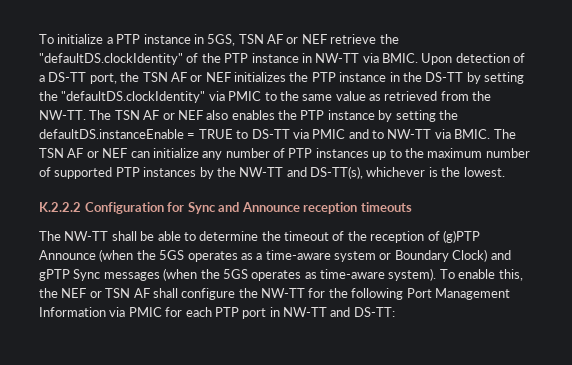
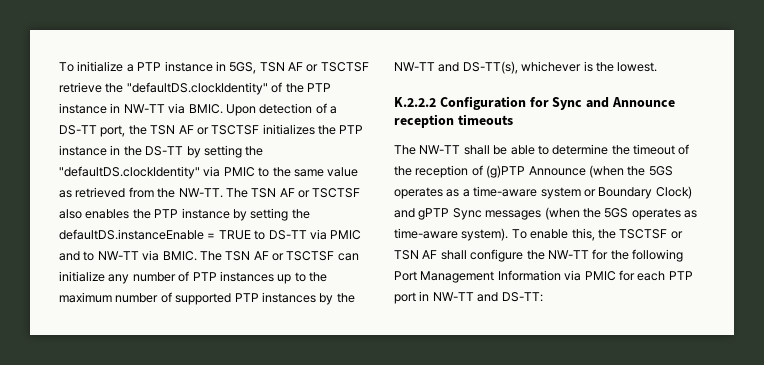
[301,34,327,44] NEF -> [320,62,369,72] TSCTSF
[205,72,231,82] NEF -> [211,125,260,135] TSCTSF
[177,110,203,120] NEF -> [312,188,361,198] TSCTSF
[102,148,128,158] NEF -> [286,251,335,261] TSCTSF
[61,288,87,298] NEF -> [619,229,668,239] TSCTSF

